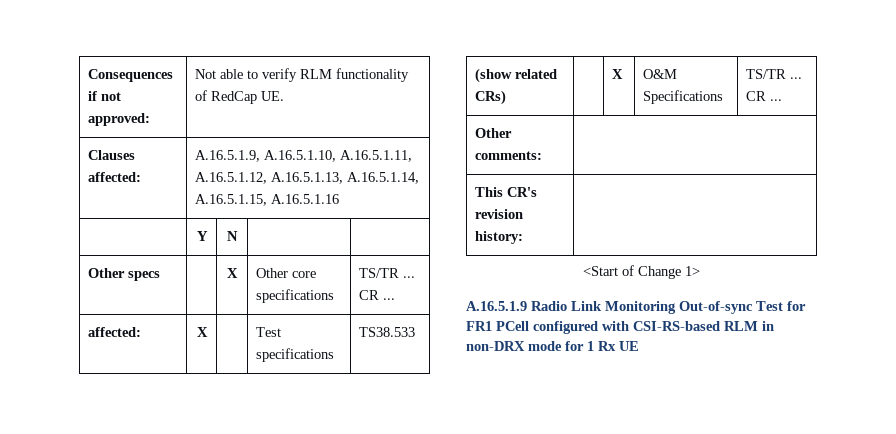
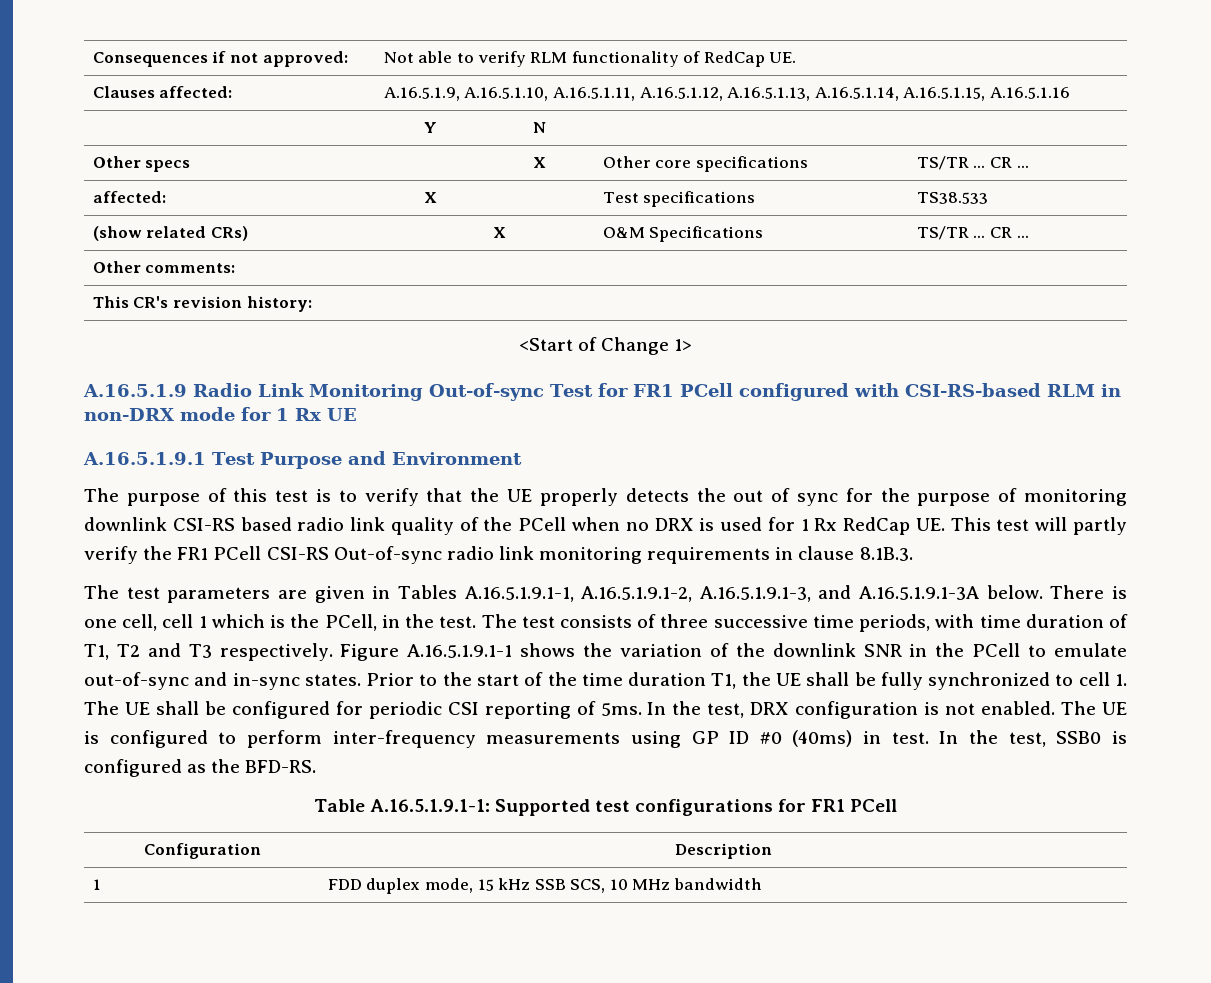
(639, 346) none -> [83,451,522,469] [84,488,1128,506] [84,517,1127,535] [84,546,913,564] [84,585,1127,603] [84,614,1129,632] [84,643,1128,661] [84,672,1128,690] [84,701,1128,719] [84,730,1127,748] [84,759,317,777] [313,799,898,816] [143,843,261,859] [674,843,772,859] [92,879,101,890] [327,878,763,894] // A.16.5.1.9.1 Test Purpose and Environment // The purpose of this test is to verify that the UE properly detects the out of sync for the purpose of monitoring downlink CSI-RS based radio link quality of the PCell when no DRX is used for 1 Rx RedCap UE. This test will partly verify the FR1 PCell CSI-RS Out-of-sync radio link monitoring requirements in clause 8.1B.3. // The test parameters are given in Tables A.16.5.1.9.1-1, A.16.5.1.9.1-2, A.16.5.1.9.1-3, and A.16.5.1.9.1-3A below. There is one cell, cell 1 which is the PCell, in the test. The test consists of three successive time periods, with time duration of T1, T2 and T3 respectively. Figure A.16.5.1.9.1-1 shows the variation of the downlink SNR in the PCell to emulate out-of-sync and in-sync states. Prior to the start of the time duration T1, the UE shall be fully synchronized to cell 1. The UE shall be configured for periodic CSI reporting of 5ms. In the test, DRX configuration is not enabled. The UE is configured to perform inter-frequency measurements using GP ID #0 (40ms) in test. In the test, SSB0 is configured as the BFD-RS. // Table A.16.5.1.9.1-1: Supported test configurations for FR1 PCell // Configuration | Description // 1 | FDD duplex mode, 15 kHz SSB SCS, 10 MHz bandwidth

